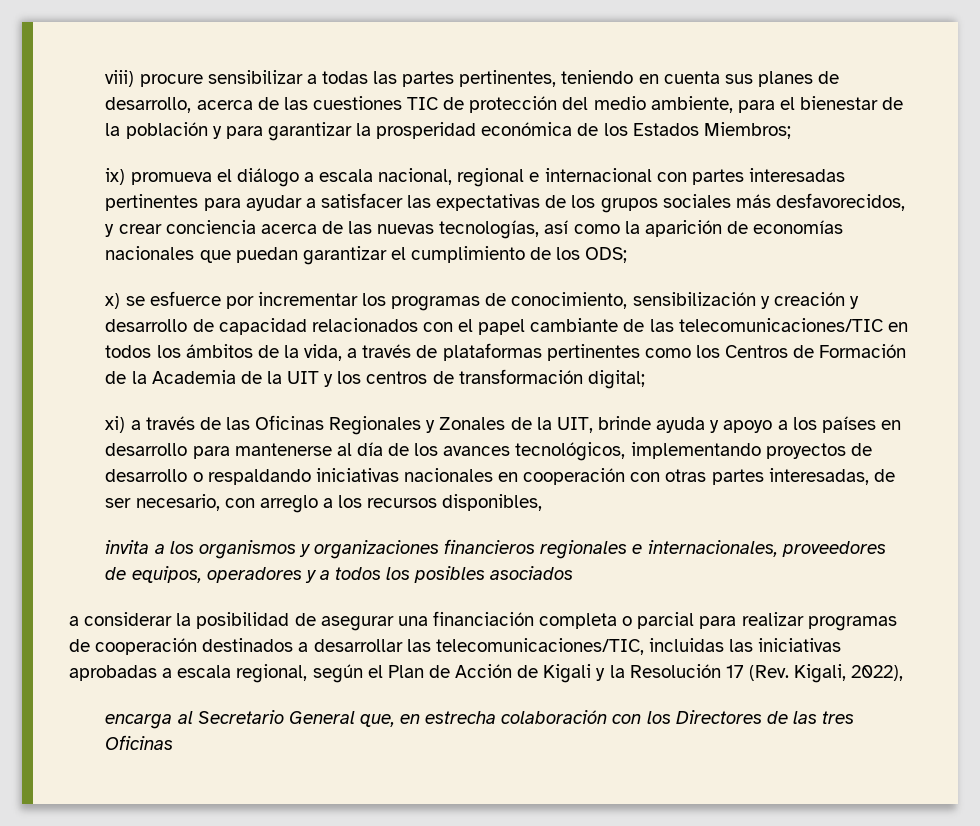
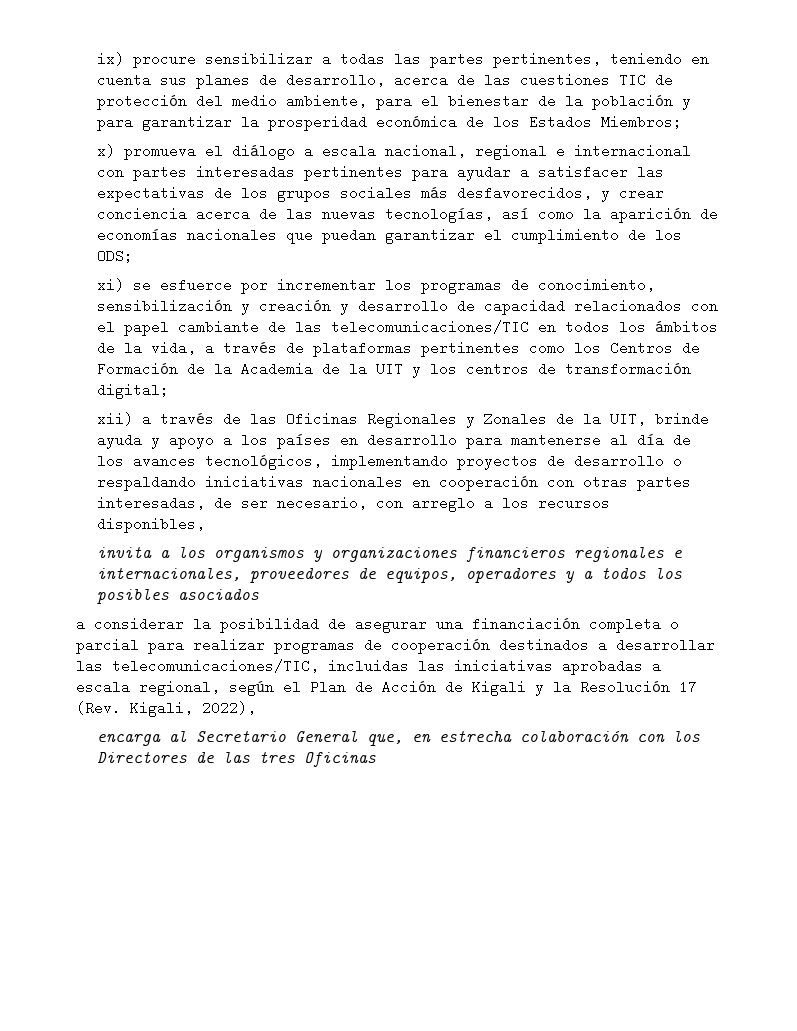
[105,70,135,87] viii) -> [96,52,124,66] ix)
[105,168,126,185] ix) -> [96,144,115,158] x)
[105,293,121,309] x) -> [96,278,124,292] xi)
[105,416,126,433] xi) -> [96,412,133,426] xii)

